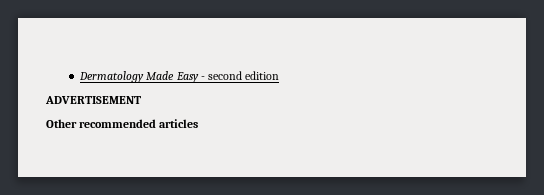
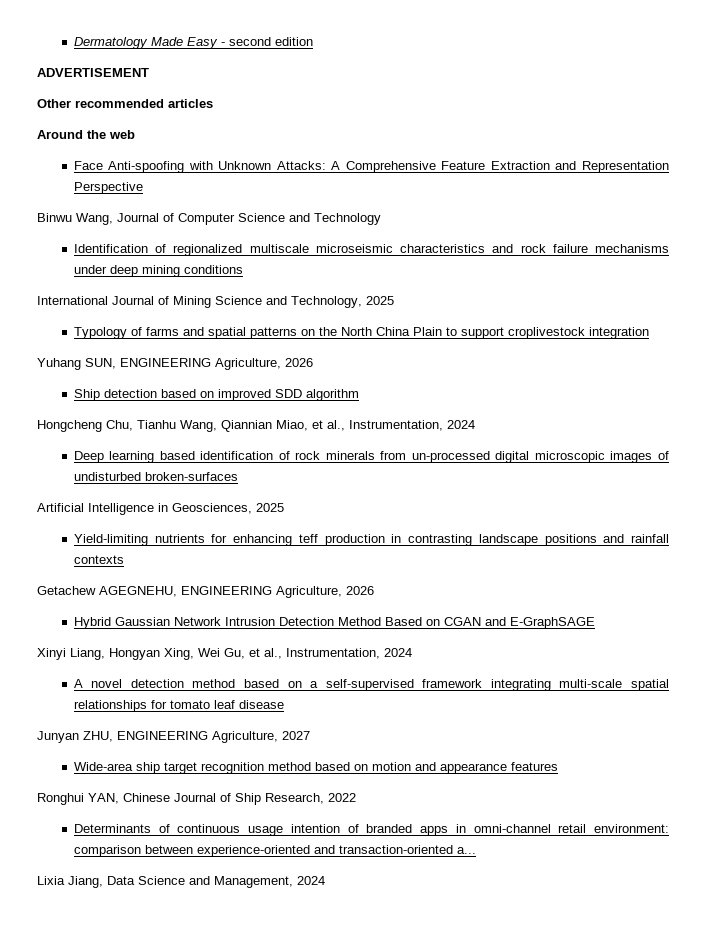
(199, 123) none -> [37,130,135,139] [73,161,670,173] [73,182,143,194] [37,213,381,225] [73,244,670,256] [73,265,243,277] [37,296,394,308] [73,327,649,339] [37,358,313,370] [73,389,359,401] [37,420,475,432] [73,451,669,463] [73,472,238,481] [37,503,284,515] [73,534,670,546] [73,555,124,564] [37,586,374,598] [73,617,595,629] [37,648,412,660] [73,679,669,691] [73,700,284,712] [37,731,310,743] [73,762,558,774] [37,793,356,805] [73,824,670,836] [73,845,476,857] [37,876,325,888] // Around the web // Face Anti-spoofing with Unknown Attacks: A Comprehensive Feature Extraction and Representation Perspective // Binwu Wang, Journal of Computer Science and Technology // Identification of regionalized multiscale microseismic characteristics and rock failure mechanisms under deep mining conditions // International Journal of Mining Science and Technology, 2025 // Typology of farms and spatial patterns on the North China Plain to support croplivestock integration // Yuhang SUN, ENGINEERING Agriculture, 2026 // Ship detection based on improved SDD algorithm // Hongcheng Chu, Tianhu Wang, Qiannian Miao, et al., Instrumentation, 2024 // Deep learning based identification of rock minerals from un-processed digital microscopic images of undisturbed broken-surfaces // Artificial Intelligence in Geosciences, 2025 // Yield-limiting nutrients for enhancing teff production in contrasting landscape positions and rainfall contexts // Getachew AGEGNEHU, ENGINEERING Agriculture, 2026 // Hybrid Gaussian Network Intrusion Detection Method Based on CGAN and E-GraphSAGE // Xinyi Liang, Hongyan Xing, Wei Gu, et al., Instrumentation, 2024 // A novel detection method based on a self-supervised framework integrating multi-scale spatial relationships for tomato leaf disease // Junyan ZHU, ENGINEERING Agriculture, 2027 // Wide-area ship target recognition method based on motion and appearance features // Ronghui YAN, Chinese Journal of Ship Research, 2022 // Determinants of continuous usage intention of branded apps in omni-channel retail environment: comparison between experience-oriented and transaction-oriented a... // Lixia Jiang, Data Science and Management, 2024

